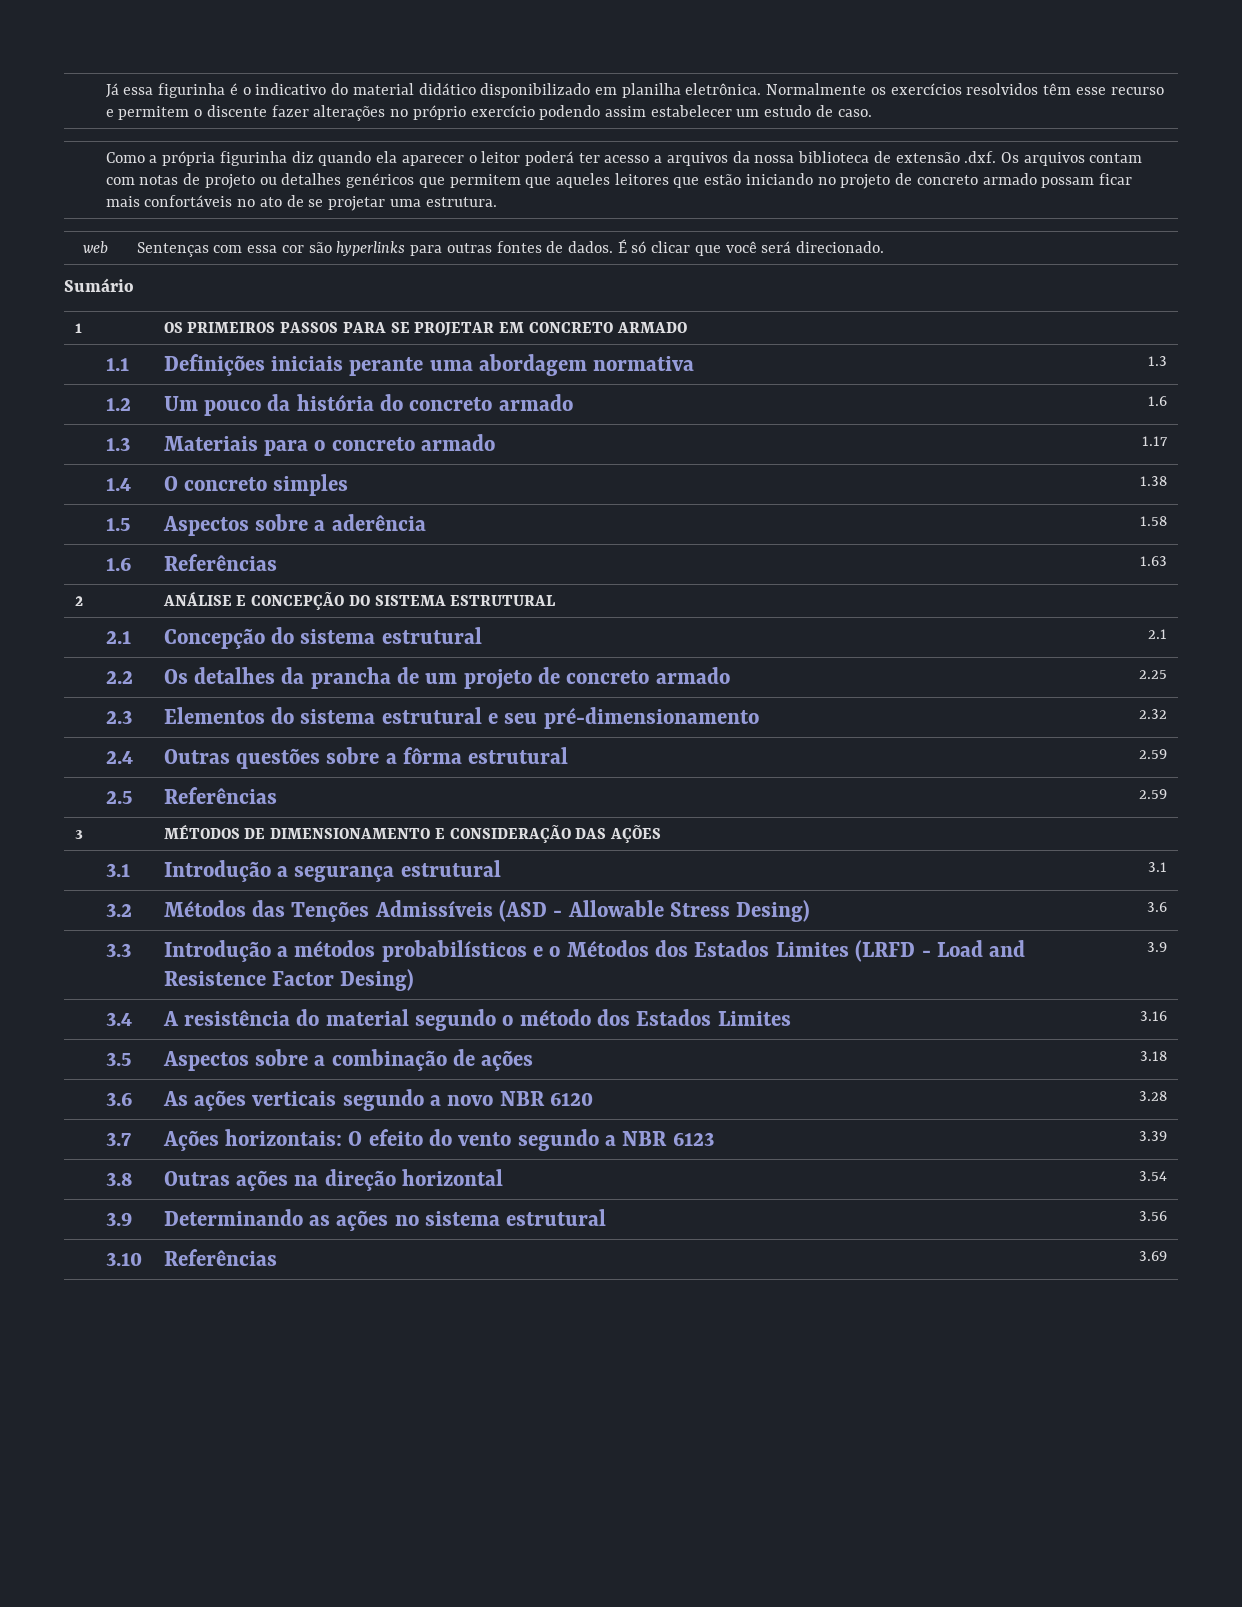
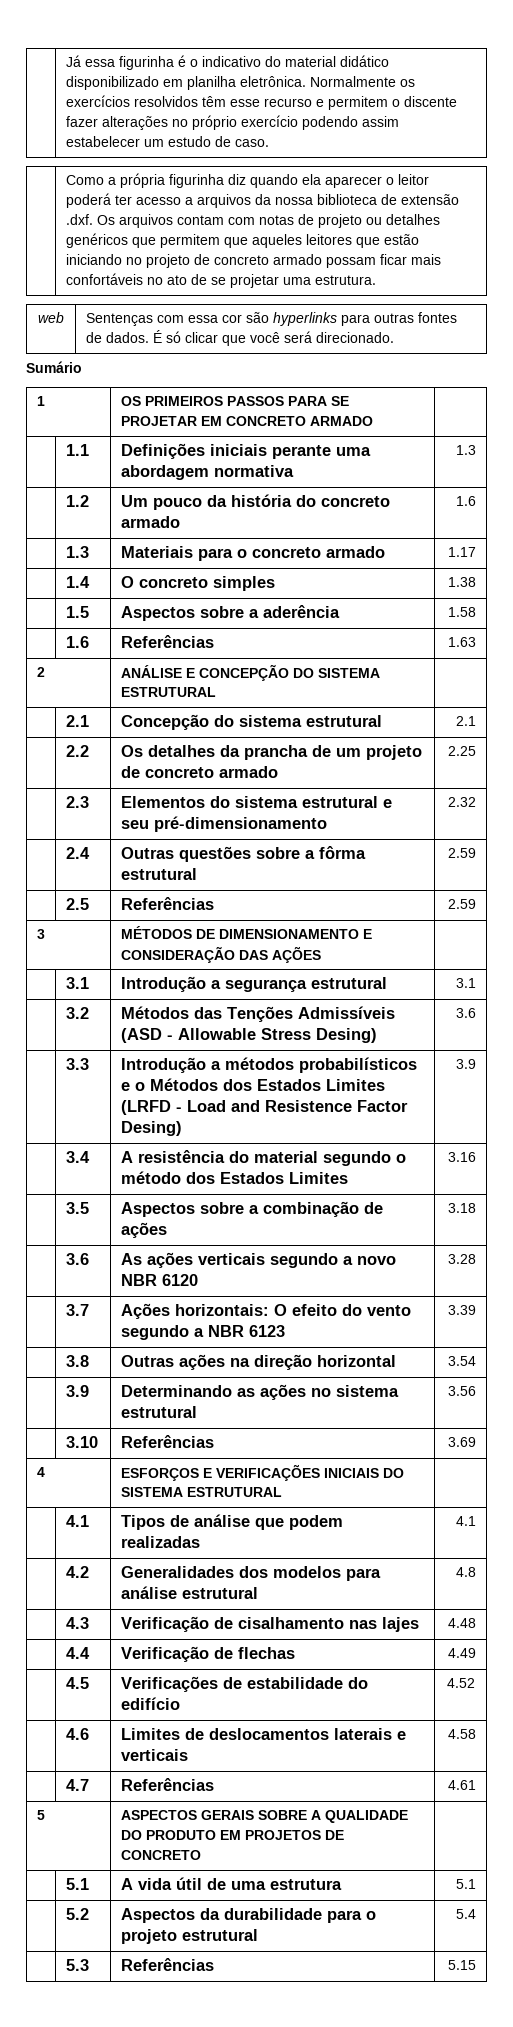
(1168, 1256) none -> [37,1467,46,1477] [121,1464,405,1481] [121,1487,283,1497] [66,1515,90,1527] [121,1514,344,1530] [121,1536,201,1548] [455,1516,476,1526] [66,1566,90,1578] [121,1566,382,1581] [121,1586,259,1599] [455,1567,476,1577] [66,1617,90,1629] [121,1616,420,1632] [447,1618,476,1628] [66,1647,91,1659] [121,1646,296,1662] [447,1648,476,1658] [66,1677,90,1689] [121,1676,369,1692] [121,1697,181,1710] [446,1678,475,1688] [66,1728,90,1740] [121,1728,407,1740] [121,1749,189,1761] [447,1729,476,1739] [66,1779,90,1791] [121,1778,215,1791] [447,1780,476,1790] [37,1810,46,1820] [121,1810,409,1823] [121,1830,345,1840] [121,1850,202,1860] [66,1878,90,1890] [121,1877,343,1890] [455,1879,476,1889] [66,1908,90,1920] [121,1908,377,1923] [121,1929,259,1944] [455,1909,476,1919] [66,1959,90,1971] [121,1958,215,1971] [447,1960,476,1970] // 4 | ESFORÇOS E VERIFICAÇÕES INICIAIS DO SISTEMA ESTRUTURAL | // | 4.1 | Tipos de análise que podem realizadas | 4.1 // | 4.2 | Generalidades dos modelos para análise estrutural | 4.8 // | 4.3 | Verificação de cisalhamento nas lajes | 4.48 // | 4.4 | Verificação de flechas | 4.49 // | 4.5 | Verificações de estabilidade do edifício | 4.52 // | 4.6 | Limites de deslocamentos laterais e verticais | 4.58 // | 4.7 | Referências | 4.61 // 5 | ASPECTOS GERAIS SOBRE A QUALIDADE DO PRODUTO EM PROJETOS DE CONCRETO | // | 5.1 | A vida útil de uma estrutura | 5.1 // | 5.2 | Aspectos da durabilidade para o projeto estrutural | 5.4 // | 5.3 | Referências | 5.15

